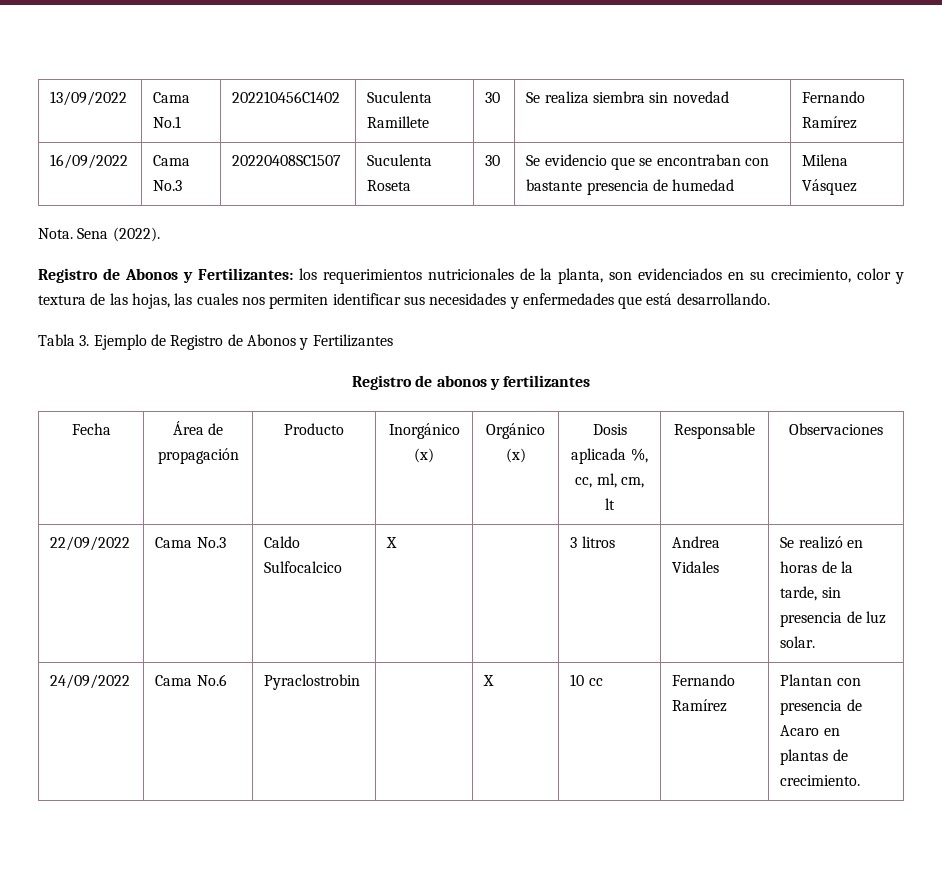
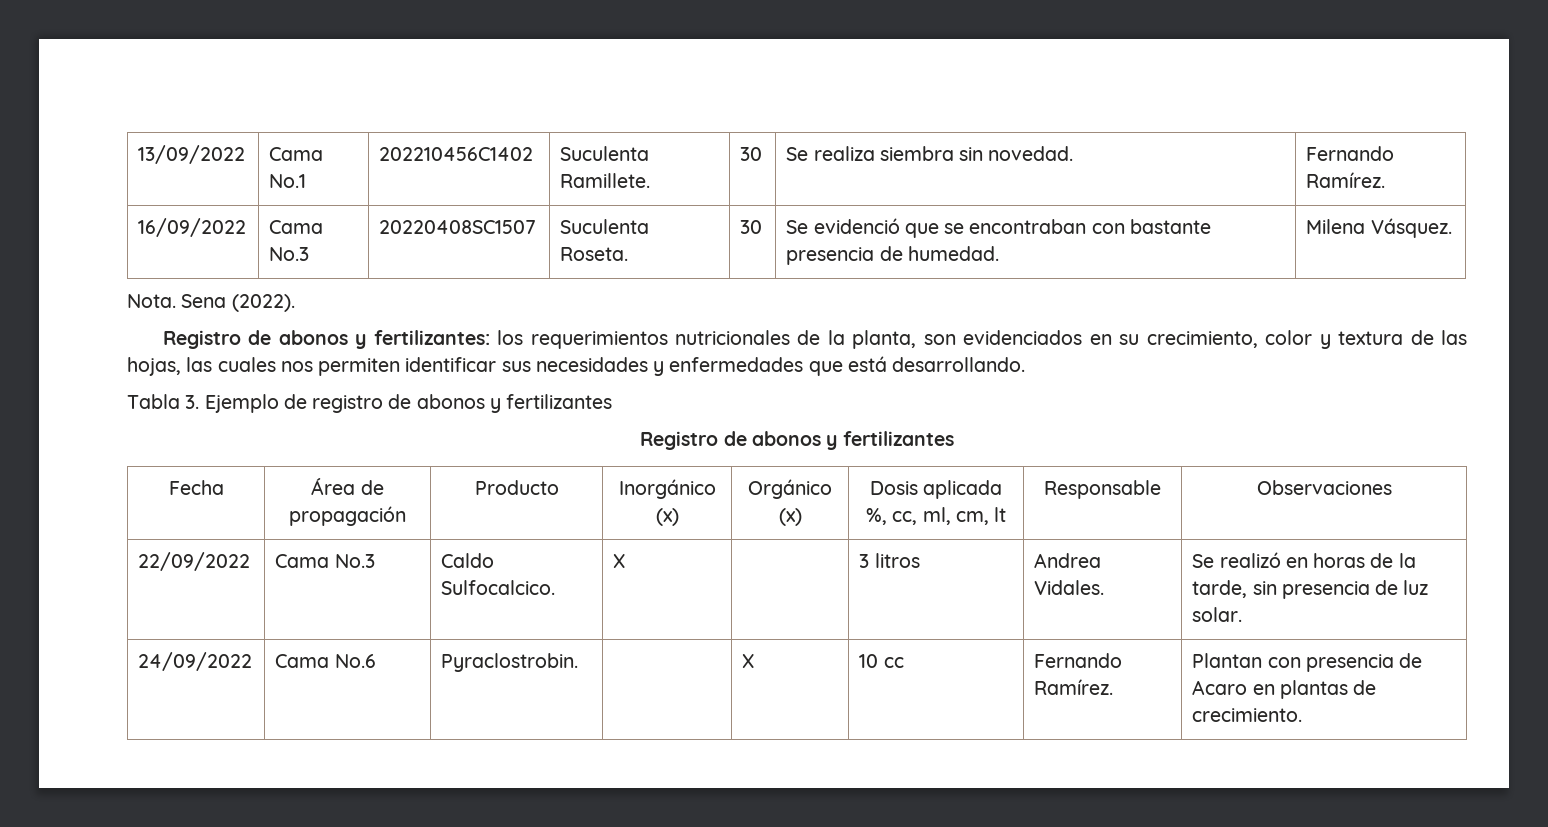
[367,116,430,128] Ramillete -> [560,173,651,188] Ramillete.
[672,91,729,103] [802,91,866,103] [802,116,858,129] novedad | Fernando Ramírez -> [988,146,1074,161] [1306,146,1395,161] [1306,172,1386,188] novedad. | Fernando Ramírez.
[367,180,412,191] [485,155,501,166] [526,154,607,166] Roseta | 30 | Se evidencio -> [560,247,629,261] [740,220,763,234] [786,218,900,234] Roseta. | 30 | Se evidenció
[672,179,735,191] humedad -> [907,246,999,261] humedad.
[802,179,858,195] Vásquez -> [1370,218,1452,238] Vásquez.
[124,268,293,283] Abonos y Fertilizantes: -> [278,330,490,349] abonos y fertilizantes:
[170,334,393,350] Registro de Abonos y Fertilizantes -> [312,394,613,413] registro de abonos y fertilizantes
[264,561,343,573] Sulfocalcico -> [441,580,556,595] Sulfocalcico.
[672,561,720,573] Vidales -> [1034,580,1105,595] Vidales.
[264,674,361,690] Pyraclostrobin -> [441,653,579,672] Pyraclostrobin.
[672,699,728,712] Ramírez -> [1034,679,1114,695] Ramírez.

